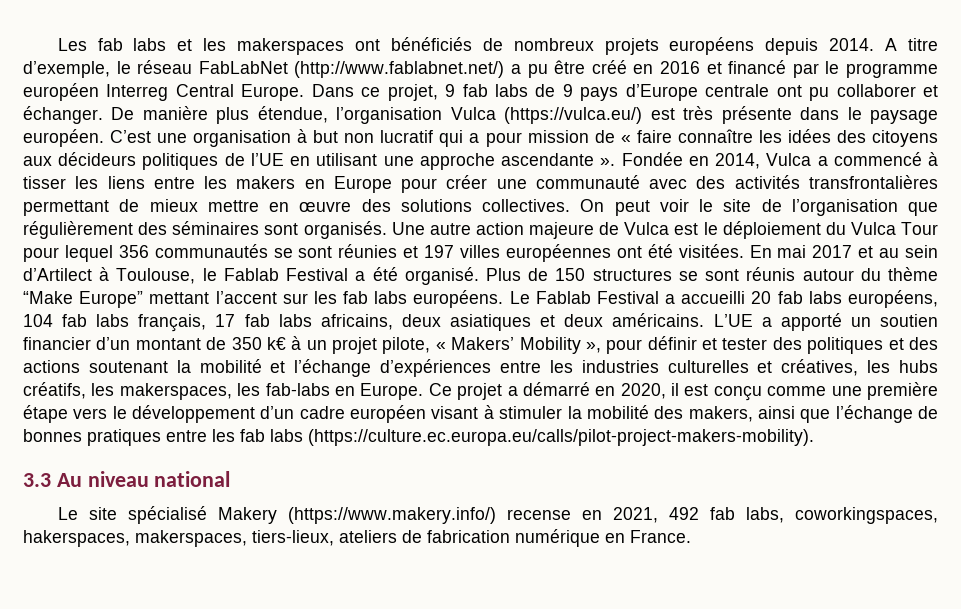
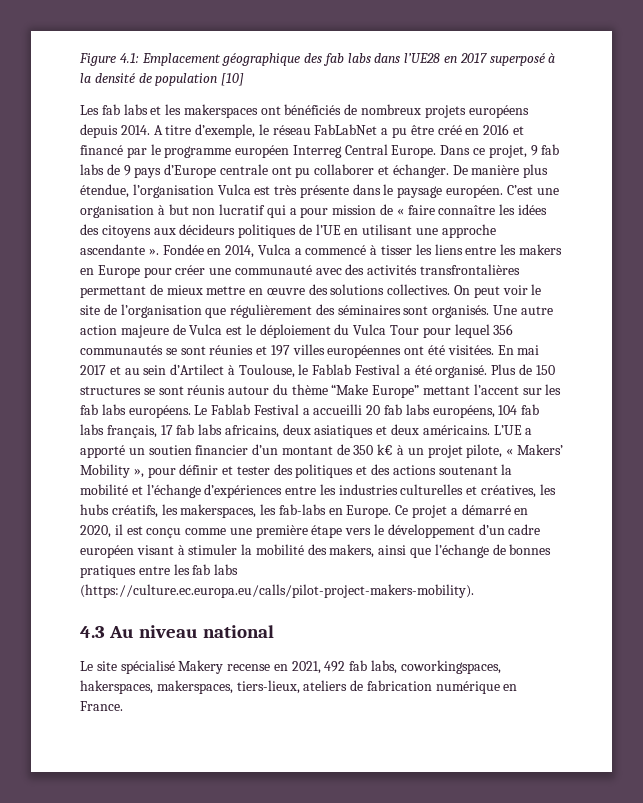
(57, 44) none -> [79,53,556,66] [80,73,245,86] Figure 4.1: Emplacement géographique des fab labs dans l’UE28 en 2017 superposé à la densité de population [10] //
[294,61,505,78] (http://www.fablabnet.net/) -> (378, 129) none
[504,107,643,124] (https://vulca.eu/) -> (251, 189) none
[23,473,51,487] 3.3 -> [80,626,105,638] 4.3
[287,507,496,524] (https://www.makery.info/) -> (224, 667) none

